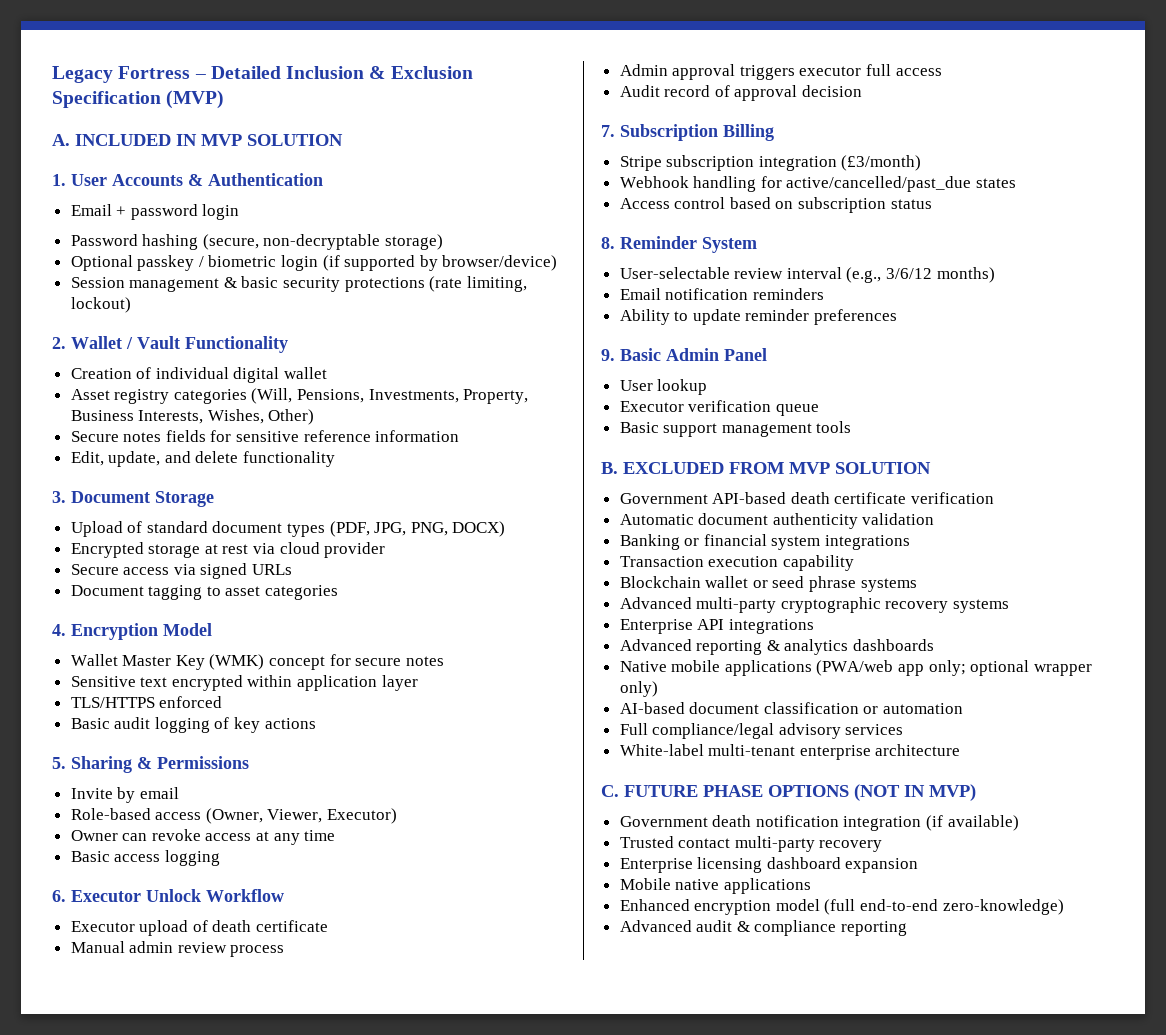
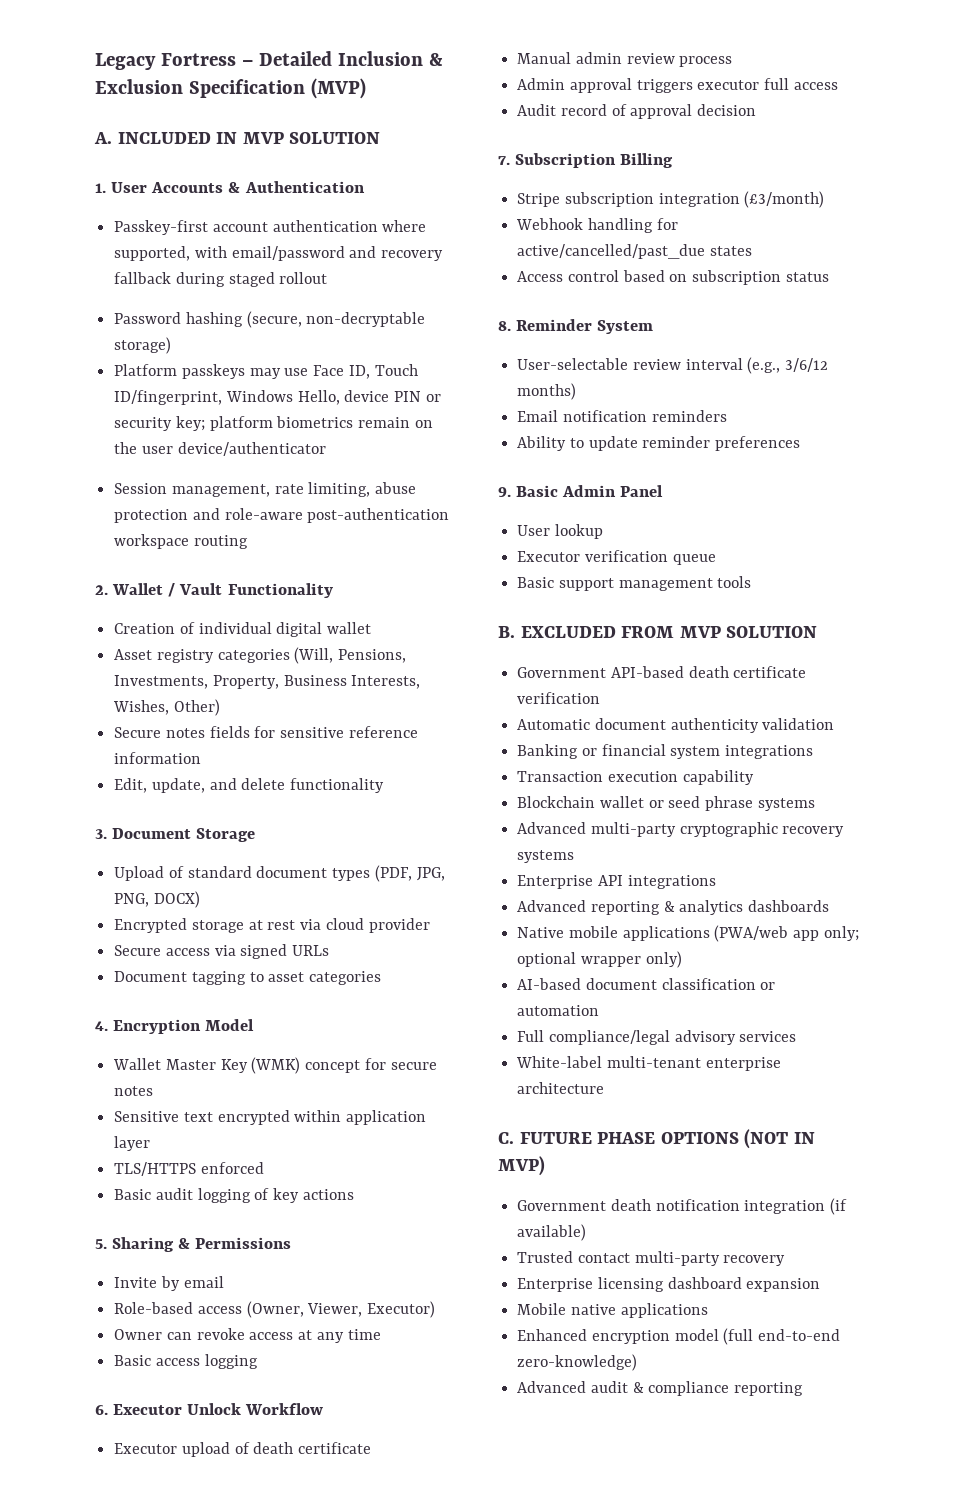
[70,204,240,220] Email + password login -> [114,220,427,235] [114,246,444,261] [114,272,328,287] Passkey-first account authentication where supported, with email/password and recovery fallback during staged rollout
[70,255,558,271] [70,276,527,292] [70,297,131,313] Optional passkey / biometric login (if supported by browser/device) // Session management & basic security protections (rate limiting, lockout) -> [114,364,418,379] [114,390,441,405] [114,416,433,431] [114,442,326,456] [114,482,417,497] [114,508,450,523] [114,534,248,549] Platform passkeys may use Face ID, Touch ID/fingerprint, Windows Hello, device PIN or security key; platform biometrics remain on the user device/authenticator // Session management, rate limiting, abuse protection and role-aware post-authentication workspace routing

